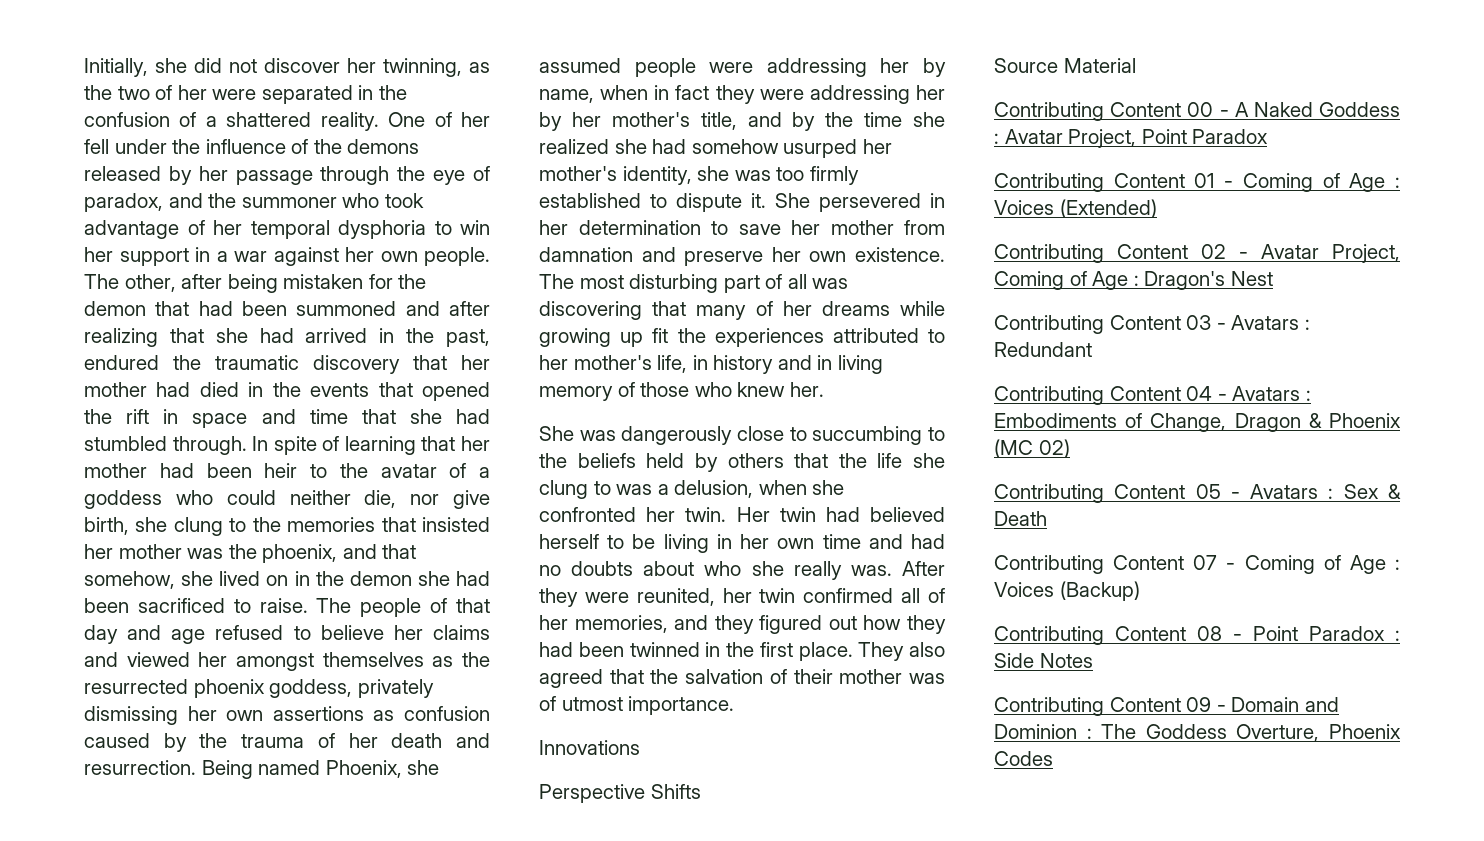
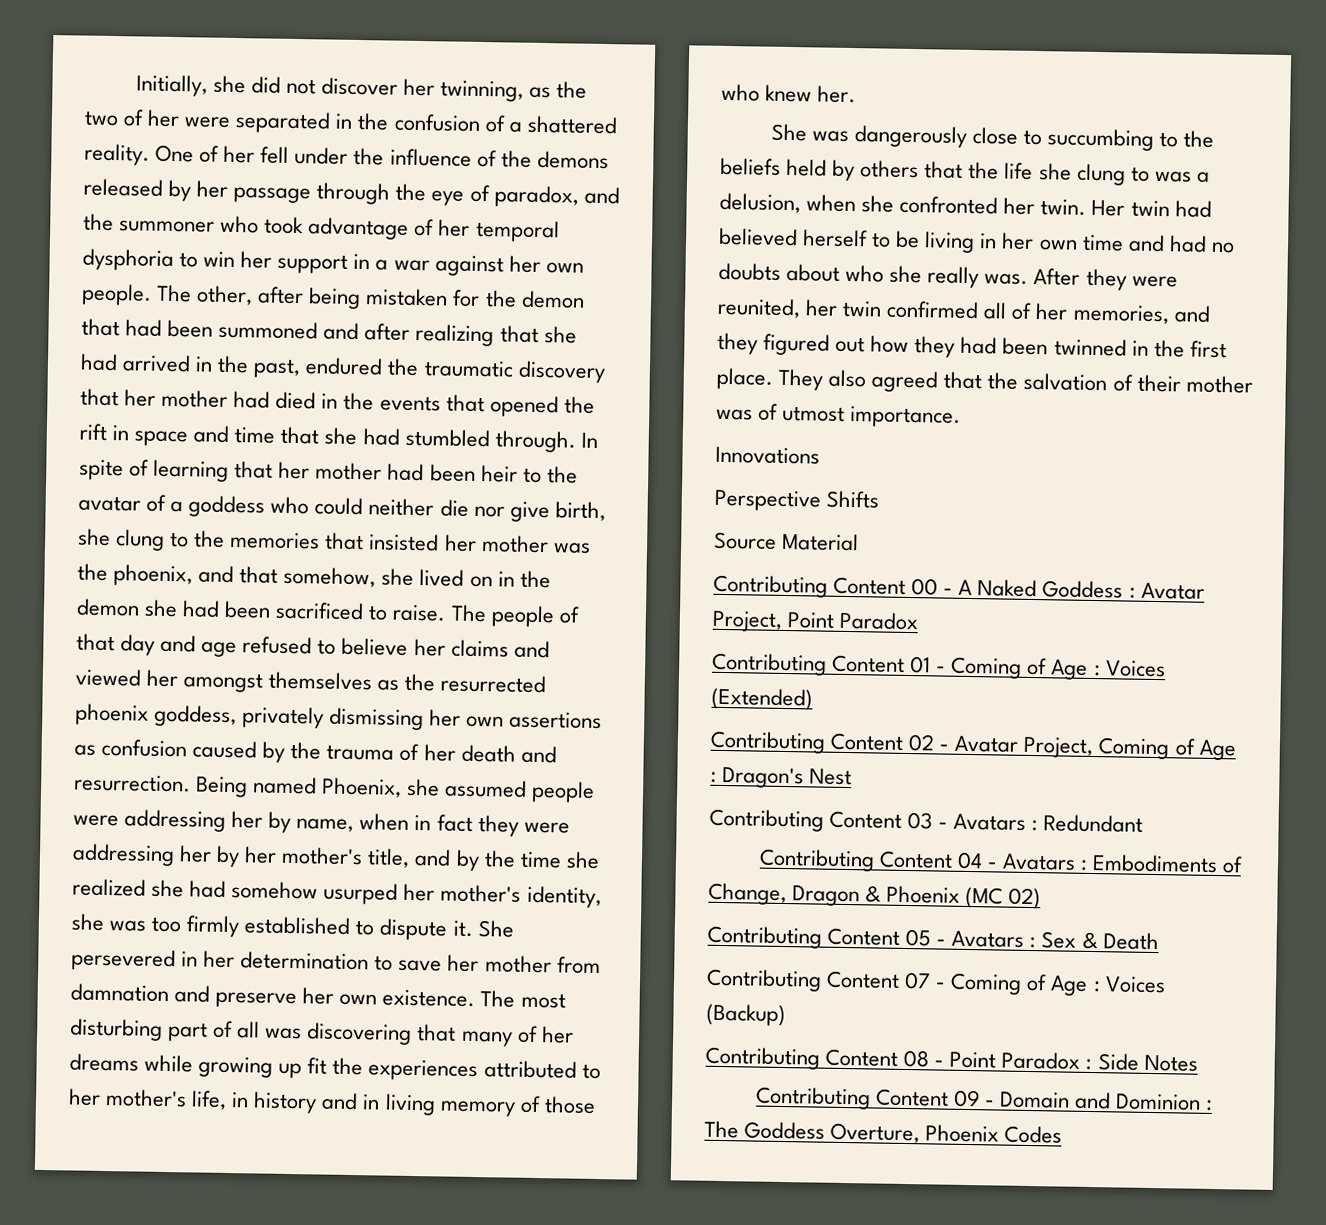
[364,490,397,508] die, -> [439,499,469,517] die

